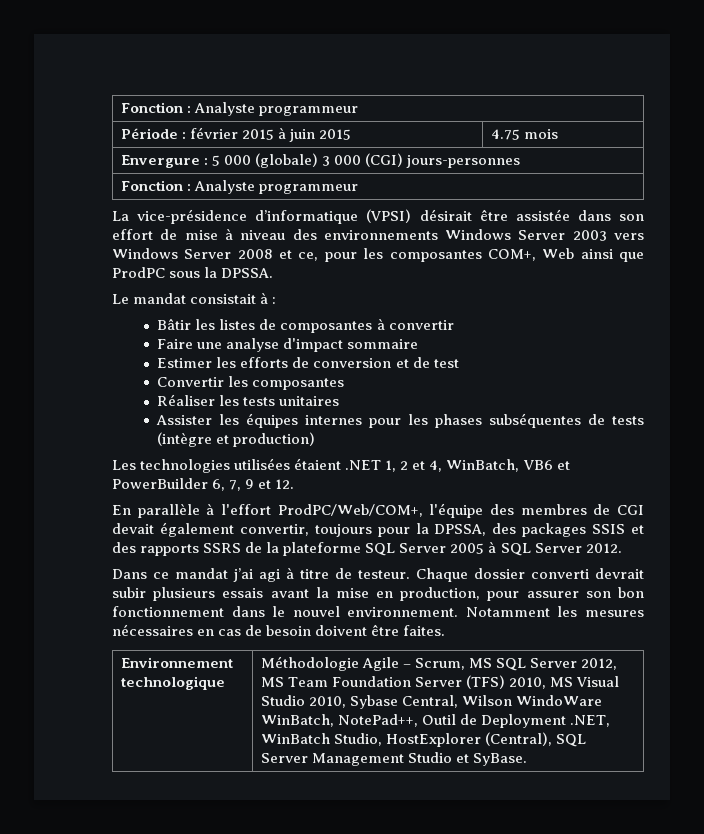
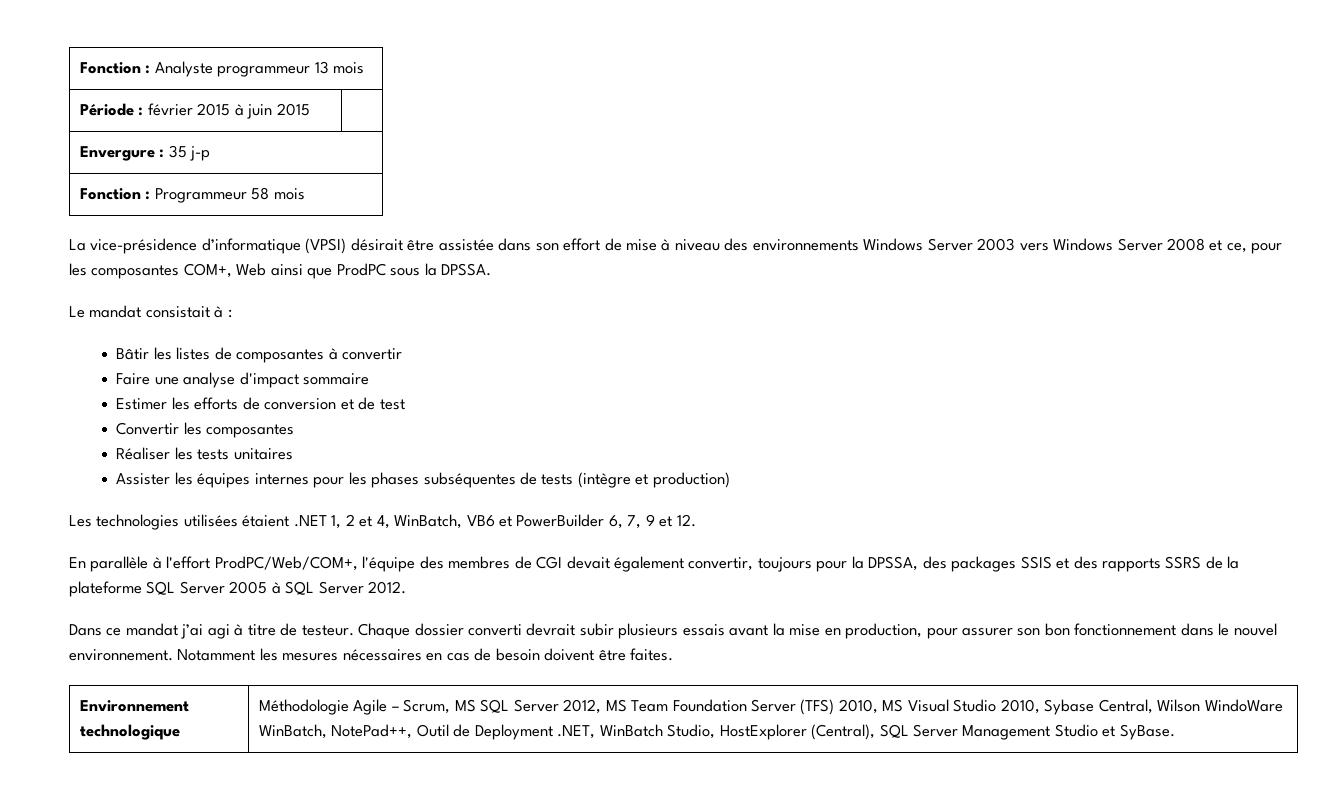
[120,102,359,116] Fonction : Analyste programmeur -> [79,61,365,77] Fonction : Analyste programmeur 13 mois
[490,129,558,140] 4.75 mois -> (310, 109) none
[211,153,521,168] [120,180,359,194] 5 000 (globale) 3 000 (CGI) jours-personnes // Fonction : Analyste programmeur -> [168,145,211,161] [79,187,305,203] 35 j-p // Fonction : Programmeur 58 mois

